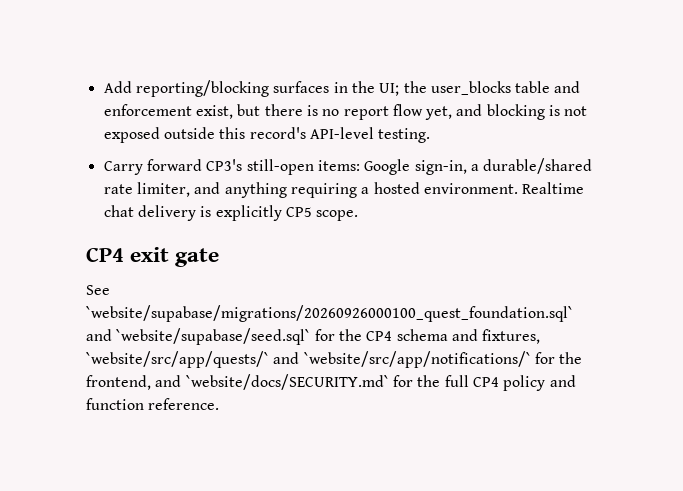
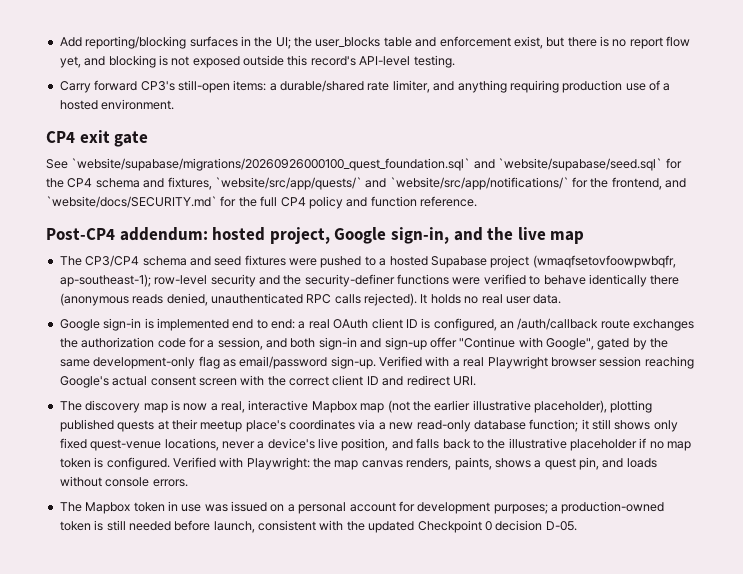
[364,159,467,175] Google sign-in, -> (267, 85) none
(357, 190) none -> [562,80,660,93] production use of
[522,182,585,194] [103,205,359,221] Realtime chat delivery is explicitly CP5 scope. -> (175, 104) none
(220, 404) none -> [46,227,585,244] [59,255,676,268] [59,274,680,287] [59,293,562,306] [59,318,695,331] [59,337,669,350] [59,356,694,369] [59,375,476,388] [59,400,653,413] [59,419,678,432] [59,438,692,451] [59,457,657,470] [59,476,188,487] [59,501,665,514] [59,520,577,533] // Post-CP4 addendum: hosted project, Google sign-in, and the live map // The CP3/CP4 schema and seed fixtures were pushed to a hosted Supabase project (wmaqfsetovfoowpwbqfr, ap-southeast-1); row-level security and the security-definer functions were verified to behave identically there (anonymous reads denied, unauthenticated RPC calls rejected). It holds no real user data. // Google sign-in is implemented end to end: a real OAuth client ID is configured, an /auth/callback route exchanges the authorization code for a session, and both sign-in and sign-up offer "Continue with Google", gated by the same development-only flag as email/password sign-up. Verified with a real Playwright browser session reaching Google's actual consent screen with the correct client ID and redirect URI. // The discovery map is now a real, interactive Mapbox map (not the earlier illustrative placeholder), plotting published quests at their meetup place's coordinates via a new read-only database function; it still shows only fixed quest-venue locations, never a device's live position, and falls back to the illustrative placeholder if no map token is configured. Verified with Playwright: the map canvas renders, paints, shows a quest pin, and loads without console errors. // The Mapbox token in use was issued on a personal account for development purposes; a production-owned token is still needed before launch, consistent with the updated Checkpoint 0 decision D-05.

